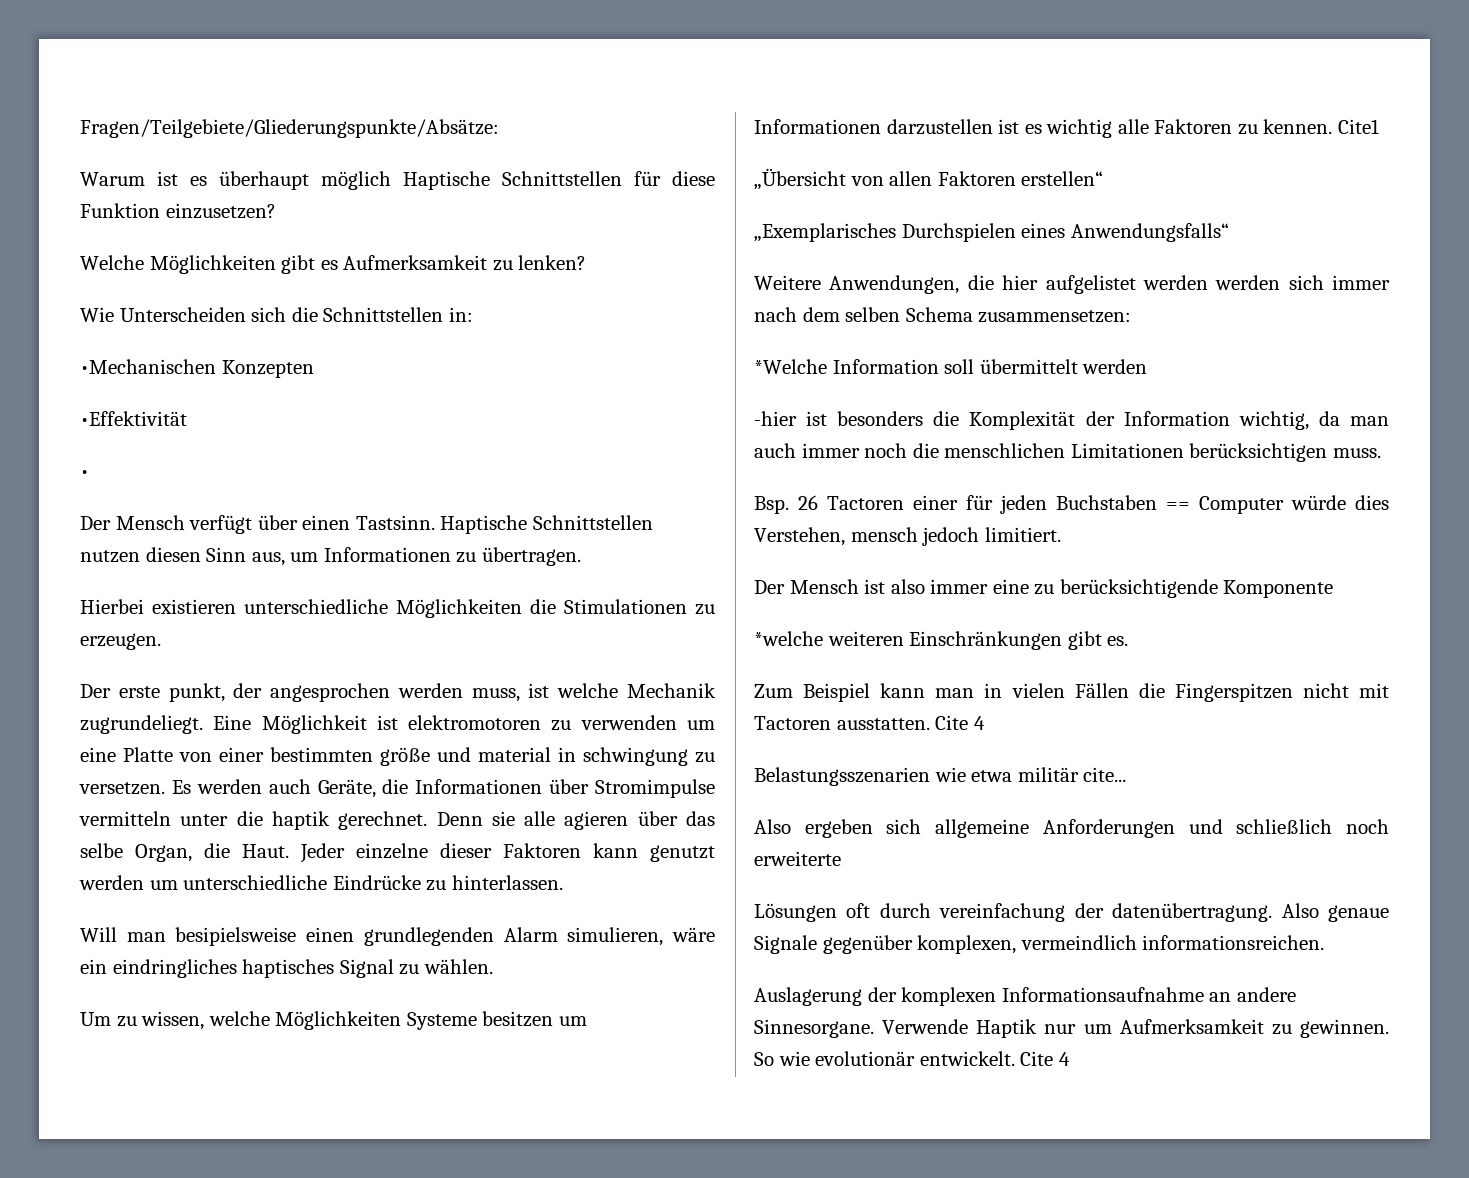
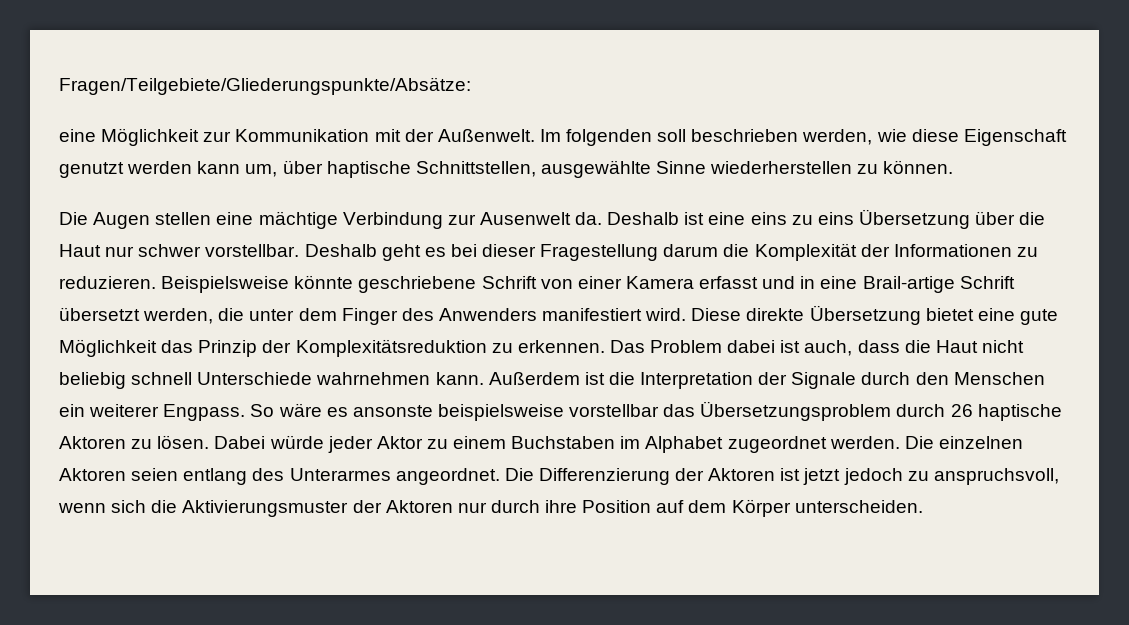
[80,171,715,190] [80,203,276,219] [80,255,587,274] [80,307,473,322] [80,359,314,378] [80,411,187,426] [80,470,89,478] [80,515,653,534] [80,547,581,566] [80,599,715,618] [80,633,161,650] [80,683,716,702] [80,715,715,734] [80,747,715,766] [79,779,715,798] [79,811,715,830] [80,843,715,863] [79,875,563,891] [80,927,715,946] [80,959,493,978] [80,1011,587,1030] [754,119,1379,138] [754,168,1104,190] [754,223,1229,242] [754,275,1390,294] [754,307,1132,323] [754,359,1148,374] [754,411,1389,430] [754,443,1381,462] [754,495,1389,514] [754,527,1061,546] [754,579,1334,598] [754,631,1129,650] [754,683,1389,702] [754,715,985,730] [754,767,1127,786] [754,819,1389,838] [754,851,841,866] [754,903,1389,922] [754,935,1325,954] [754,987,1296,1006] [754,1019,1389,1038] [754,1051,1070,1066] Warum ist es überhaupt möglich Haptische Schnittstellen für diese Funktion einzusetzen? // Welche Möglichkeiten gibt es Aufmerksamkeit zu lenken? // Wie Unterscheiden sich die Schnittstellen in: // •Mechanischen Konzepten // •Effektivität // • // Der Mensch verfügt über einen Tastsinn. Haptische Schnittstellen nutzen diesen Sinn aus, um Informationen zu übertragen. // Hierbei existieren unterschiedliche Möglichkeiten die Stimulationen zu erzeugen. // Der erste punkt, der angesprochen werden muss, ist welche Mechanik zugrundeliegt. Eine Möglichkeit ist elektromotoren zu verwenden um eine Platte von einer bestimmten größe und material in schwingung zu versetzen. Es werden auch Geräte, die Informationen über Stromimpulse vermitteln unter die haptik gerechnet. Denn sie alle agieren über das selbe Organ, die Haut. Jeder einzelne dieser Faktoren kann genutzt werden um unterschiedliche Eindrücke zu hinterlassen. // Will man besipielsweise einen grundlegenden Alarm simulieren, wäre ein eindringliches haptisches Signal zu wählen. // Um zu wissen, welche Möglichkeiten Systeme besitzen um Informationen darzustellen ist es wichtig alle Faktoren zu kennen. Cite1 // „Übersicht von allen Faktoren erstellen“ // „Exemplarisches Durchspielen eines Anwendungsfalls“ // Weitere Anwendungen, die hier aufgelistet werden werden sich immer nach dem selben Schema zusammensetzen: // *Welche Information soll übermittelt werden // -hier ist besonders die Komplexität der Information wichtig, da man auch immer noch die menschlichen Limitationen berücksichtigen muss. // Bsp. 26 Tactoren einer für jeden Buchstaben == Computer würde dies Verstehen, mensch jedoch limitiert. // Der Mensch ist also immer eine zu berücksichtigende Komponente // *welche weiteren Einschränkungen gibt es. // Zum Beispiel kann man in vielen Fällen die Fingerspitzen nicht mit Tactoren ausstatten. Cite 4 // Belastungsszenarien wie etwa militär cite... // Also ergeben sich allgemeine Anforderungen und schließlich noch erweiterte // Lösungen oft durch vereinfachung der datenübertragung. Also genaue Signale gegenüber komplexen, vermeindlich informationsreichen. // Auslagerung der komplexen Informationsaufnahme an andere Sinnesorgane. Verwende Haptik nur um Aufmerksamkeit zu gewinnen. So wie evolutionär entwickelt. Cite 4 -> [59,128,1067,146] [59,160,954,178] [59,209,1046,229] [59,243,1038,261] [59,275,1015,293] [59,305,1058,325] [59,339,1024,357] [59,372,1045,389] [59,401,1062,421] [59,435,1023,453] [59,468,1059,485] [58,499,923,517] eine Möglichkeit zur Kommunikation mit der Außenwelt. Im folgenden soll beschrieben werden, wie diese Eigenschaft genutzt werden kann um, über haptische Schnittstellen, ausgewählte Sinne wiederherstellen zu können. // Die Augen stellen eine mächtige Verbindung zur Ausenwelt da. Deshalb ist eine eins zu eins Übersetzung über die Haut nur schwer vorstellbar. Deshalb geht es bei dieser Fragestellung darum die Komplexität der Informationen zu reduzieren. Beispielsweise könnte geschriebene Schrift von einer Kamera erfasst und in eine Brail-artige Schrift übersetzt werden, die unter dem Finger des Anwenders manifestiert wird. Diese direkte Übersetzung bietet eine gute Möglichkeit das Prinzip der Komplexitätsreduktion zu erkennen. Das Problem dabei ist auch, dass die Haut nicht beliebig schnell Unterschiede wahrnehmen kann. Außerdem ist die Interpretation der Signale durch den Menschen ein weiterer Engpass. So wäre es ansonste beispielsweise vorstellbar das Übersetzungsproblem durch 26 haptische Aktoren zu lösen. Dabei würde jeder Aktor zu einem Buchstaben im Alphabet zugeordnet werden. Die einzelnen Aktoren seien entlang des Unterarmes angeordnet. Die Differenzierung der Aktoren ist jetzt jedoch zu anspruchsvoll, wenn sich die Aktivierungsmuster der Aktoren nur durch ihre Position auf dem Körper unterscheiden.

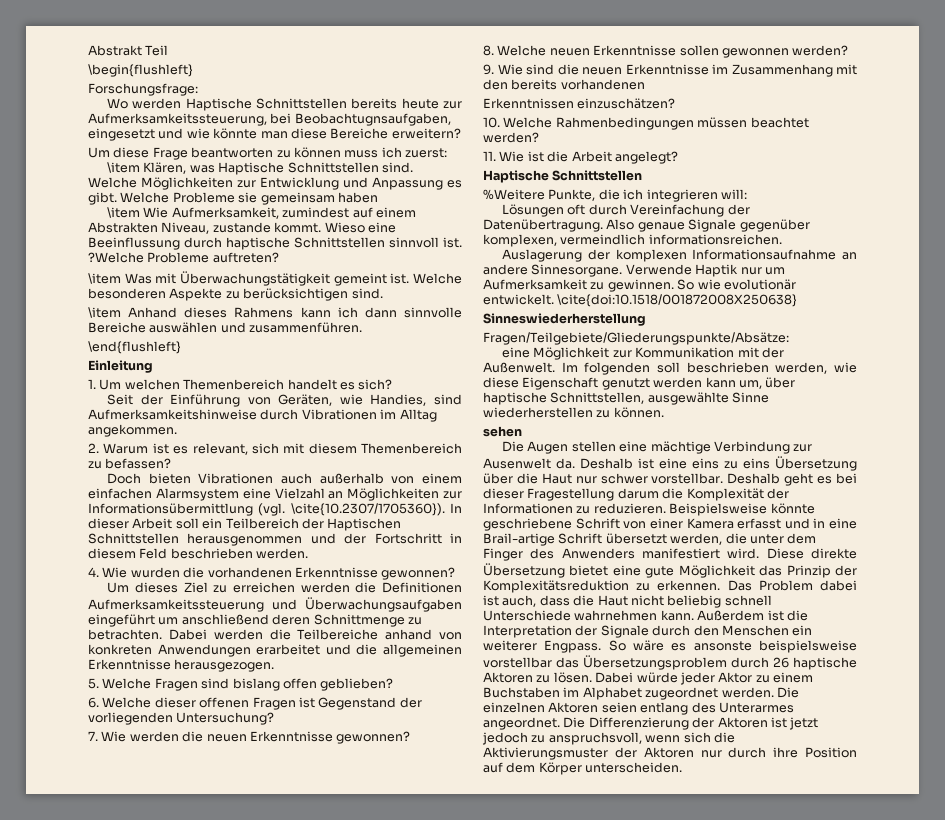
(59, 86) none -> [88,45,169,56] [88,64,193,77] [88,83,198,96] [107,98,462,111] [88,113,451,126] [88,128,461,141] [88,147,447,160] [107,162,413,175] [88,177,462,190] [88,192,378,205] [107,207,416,219] [88,222,396,234] [88,237,462,250] [88,252,279,263] [88,271,462,286] [88,288,383,301] [88,307,462,318] [88,322,363,333] [88,341,181,354] [88,360,153,373] [88,379,393,390] [107,394,462,407] [88,409,437,422] [88,424,177,437] [88,443,462,455] [88,458,172,469] [107,473,463,484] [88,488,462,501] [88,503,462,516] [88,518,402,531] [88,533,462,546] [88,548,309,559] [88,567,456,580] [107,582,462,593] [88,597,462,612] [88,614,422,627] [88,629,462,640] [88,644,462,657] [88,659,275,672] [88,678,394,691] [88,697,422,710] [88,712,275,725] [88,731,411,744] [483,45,849,58] [483,64,857,77] [483,79,645,90] [483,98,676,109] [483,117,809,130] [483,132,539,143] [483,151,678,164] [483,170,643,183] [483,189,747,202] [502,204,750,217] [483,219,810,232] [483,234,782,247] [502,249,857,262] [483,264,785,277] [483,279,796,292] [483,294,798,307] [483,313,646,326] Abstrakt Teil // \begin{flushleft} // Forschungsfrage: // Wo werden Haptische Schnittstellen bereits heute zur Aufmerksamkeitssteuerung, bei Beobachtugnsaufgaben, eingesetzt und wie könnte man diese Bereiche erweitern? // Um diese Frage beantworten zu können muss ich zuerst: // \item Klären, was Haptische Schnittstellen sind. Welche Möglichkeiten zur Entwicklung und Anpassung es gibt. Welche Probleme sie gemeinsam haben // \item Wie Aufmerksamkeit, zumindest auf einem Abstrakten Niveau, zustande kommt. Wieso eine Beeinflussung durch haptische Schnittstellen sinnvoll ist. ?Welche Probleme auftreten? // \item Was mit Überwachungstätigkeit gemeint ist. Welche besonderen Aspekte zu berücksichtigen sind. // \item Anhand dieses Rahmens kann ich dann sinnvolle Bereiche auswählen und zusammenführen. // \end{flushleft} // Einleitung // 1. Um welchen Themenbereich handelt es sich? // Seit der Einführung von Geräten, wie Handies, sind Aufmerksamkeitshinweise durch Vibrationen im Alltag angekommen. // 2. Warum ist es relevant, sich mit diesem Themenbereich zu befassen? // Doch bieten Vibrationen auch außerhalb von einem einfachen Alarmsystem eine Vielzahl an Möglichkeiten zur Informationsübermittlung (vgl. \cite{10.2307/1705360}). In dieser Arbeit soll ein Teilbereich der Haptischen Schnittstellen herausgenommen und der Fortschritt in diesem Feld beschrieben werden. // 4. Wie wurden die vorhandenen Erkenntnisse gewonnen? // Um dieses Ziel zu erreichen werden die Definitionen Aufmerksamkeitssteuerung und Überwachungsaufgaben eingeführt um anschließend deren Schnittmenge zu betrachten. Dabei werden die Teilbereiche anhand von konkreten Anwendungen erarbeitet und die allgemeinen Erkenntnisse herausgezogen. // 5. Welche Fragen sind bislang offen geblieben? // 6. Welche dieser offenen Fragen ist Gegenstand der vorliegenden Untersuchung? // 7. Wie werden die neuen Erkenntnisse gewonnen? // 8. Welche neuen Erkenntnisse sollen gewonnen werden? // 9. Wie sind die neuen Erkenntnisse im Zusammenhang mit den bereits vorhandenen // Erkenntnissen einzuschätzen? // 10. Welche Rahmenbedingungen müssen beachtet werden? // 11. Wie ist die Arbeit angelegt? // Haptische Schnittstellen // %Weitere Punkte, die ich integrieren will: // Lösungen oft durch Vereinfachung der Datenübertragung. Also genaue Signale gegenüber komplexen, vermeindlich informationsreichen. // Auslagerung der komplexen Informationsaufnahme an andere Sinnesorgane. Verwende Haptik nur um Aufmerksamkeit zu gewinnen. So wie evolutionär entwickelt. \cite{doi:10.1518/001872008X250638} // Sinneswiederherstellung //
(954, 167) none -> [483,426,522,437] // sehen

